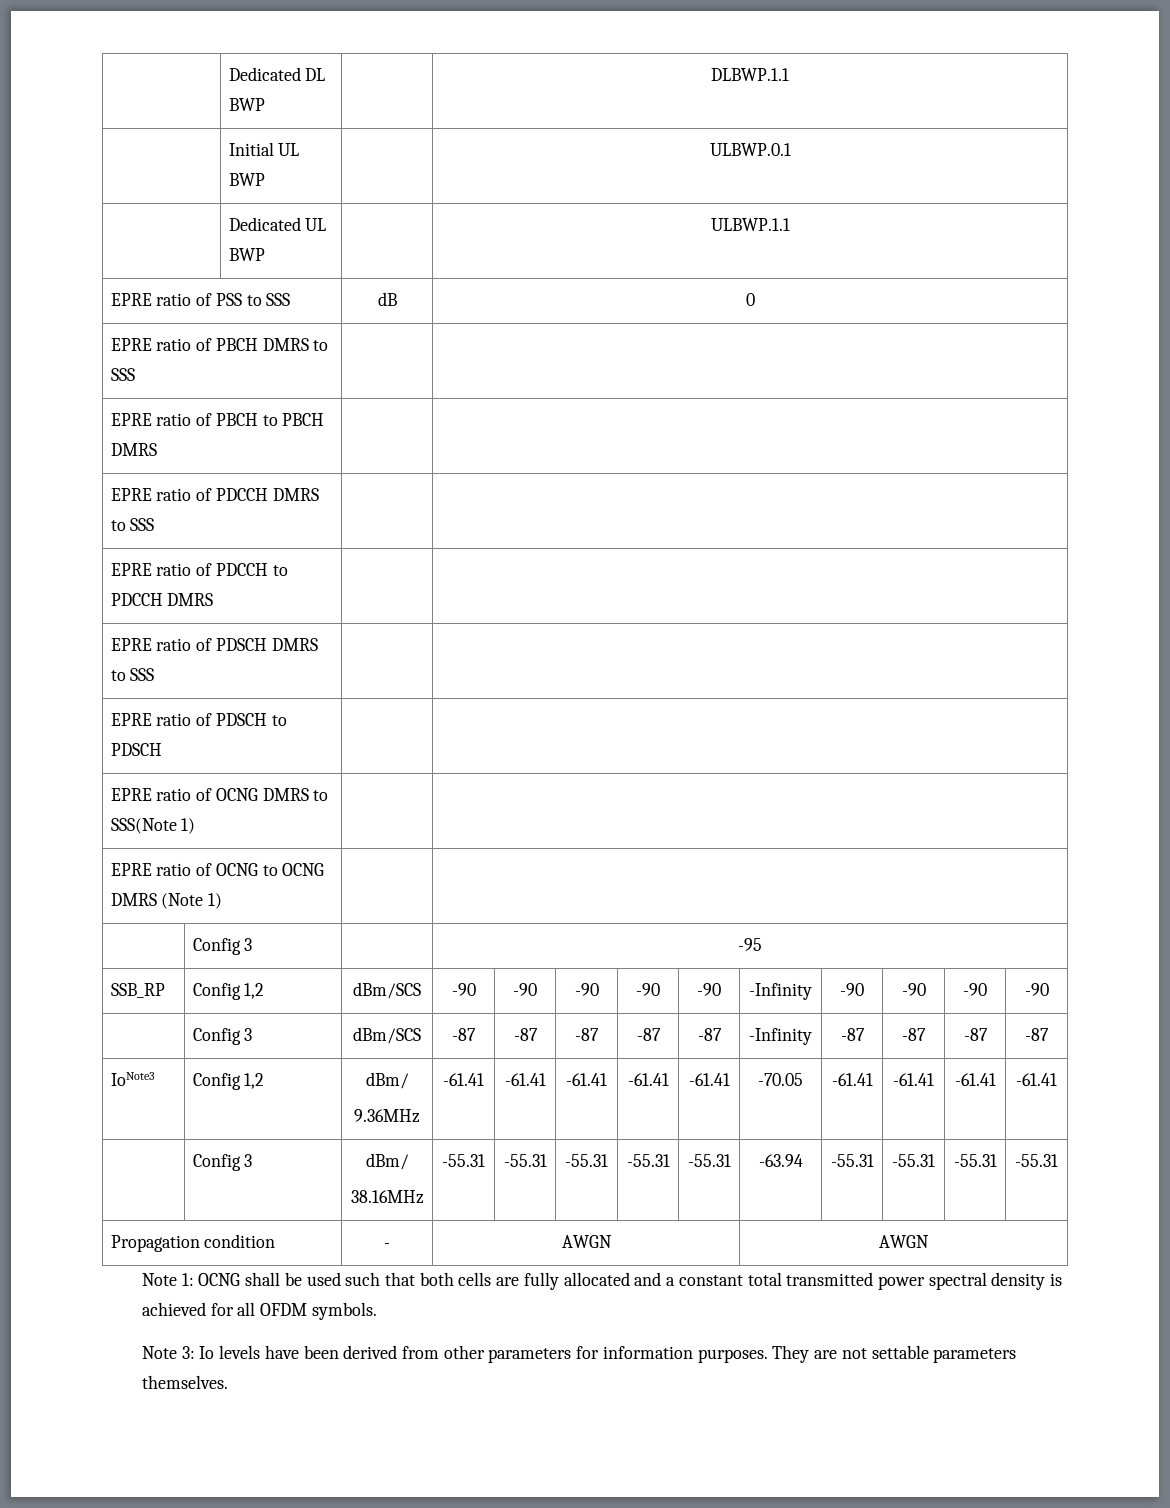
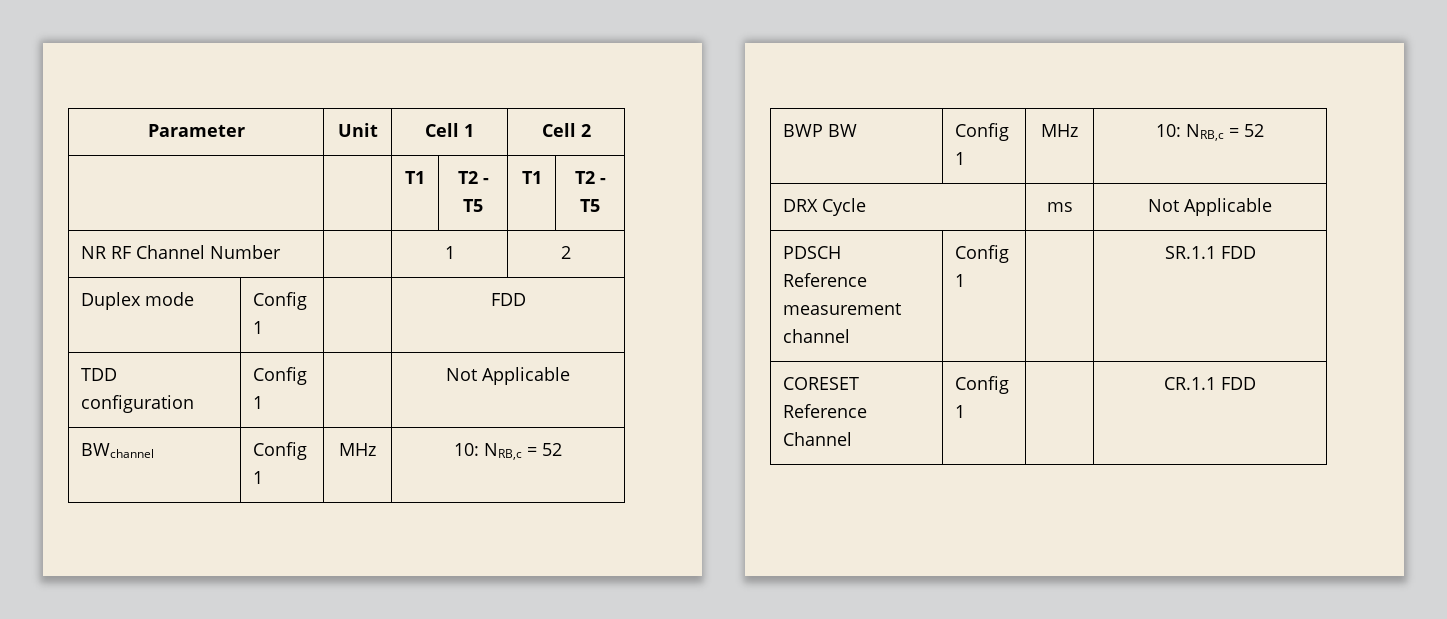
[228,67,326,81] [228,98,265,111] [711,68,789,81] [228,142,300,156] [228,173,265,186] [709,143,791,156] [228,217,327,231] [228,248,265,261] [710,218,790,231] [110,293,291,306] [377,292,397,306] [745,293,755,306] [110,338,329,351] [110,368,135,381] [110,413,325,426] [110,443,157,456] [110,488,319,501] [110,518,155,531] [110,563,288,576] [110,593,214,606] [110,638,318,651] [110,668,155,681] [110,713,287,726] [110,743,162,756] [110,788,329,801] [110,818,196,834] [110,863,325,876] [110,893,223,909] [192,938,253,955] [738,938,762,951] [110,983,165,998] [192,983,265,1000] [353,982,421,999] [451,983,476,996] [513,983,537,996] [574,983,599,996] [636,983,660,996] [697,983,721,996] [749,983,812,1000] [840,983,864,996] [901,983,926,996] [963,983,987,996] [1024,983,1049,996] [192,1028,253,1045] [353,1027,421,1044] [452,1028,476,1041] [513,1028,538,1041] [575,1028,599,1041] [636,1028,661,1041] [697,1028,722,1041] [749,1028,812,1045] [840,1028,865,1041] [902,1028,926,1041] [963,1028,988,1041] [1025,1028,1049,1041] [110,1072,155,1086] [192,1073,265,1090] [365,1072,409,1089] [354,1109,420,1123] [443,1073,484,1086] [504,1073,546,1086] [566,1073,607,1086] [627,1073,669,1086] [688,1073,730,1086] [758,1073,803,1086] [831,1073,873,1086] [893,1073,934,1086] [954,1073,996,1086] [1016,1073,1057,1086] [192,1154,253,1171] [365,1153,409,1170] [350,1190,424,1204] [442,1154,485,1167] [503,1154,547,1167] [565,1154,608,1167] [626,1154,670,1167] [687,1154,731,1167] [758,1154,803,1167] [830,1154,874,1167] [892,1154,935,1167] [953,1154,997,1167] [1015,1154,1058,1167] [110,1234,276,1252] [384,1243,390,1248] [561,1235,612,1248] [879,1235,929,1248] [141,1272,1063,1290] [141,1302,377,1320] [141,1345,1017,1363] [141,1375,228,1389] | Dedicated DL BWP | | DLBWP.1.1 // | Initial UL BWP | | ULBWP.0.1 // | Dedicated UL BWP | | ULBWP.1.1 // EPRE ratio of PSS to SSS | dB | 0 // EPRE ratio of PBCH DMRS to SSS | | // EPRE ratio of PBCH to PBCH DMRS | | // EPRE ratio of PDCCH DMRS to SSS | | // EPRE ratio of PDCCH to PDCCH DMRS | | // EPRE ratio of PDSCH DMRS to SSS | | // EPRE ratio of PDSCH to PDSCH | | // EPRE ratio of OCNG DMRS to SSS(Note 1) | | // EPRE ratio of OCNG to OCNG DMRS (Note 1) | | // | Config 3 | | -95 // SSB_RP | Config 1,2 | dBm/SCS | -90 | -90 | -90 | -90 | -90 | -Infinity | -90 | -90 | -90 | -90 // | Config 3 | dBm/SCS | -87 | -87 | -87 | -87 | -87 | -Infinity | -87 | -87 | -87 | -87 // IoNote3 | Config 1,2 | dBm/ // 9.36MHz | -61.41 | -61.41 | -61.41 | -61.41 | -61.41 | -70.05 | -61.41 | -61.41 | -61.41 | -61.41 // | Config 3 | dBm/ // 38.16MHz | -55.31 | -55.31 | -55.31 | -55.31 | -55.31 | -63.94 | -55.31 | -55.31 | -55.31 | -55.31 // Propagation condition | - | AWGN | AWGN // Note 1: OCNG shall be used such that both cells are fully allocated and a constant total transmitted power spectral density is achieved for all OFDM symbols. // Note 3: Io levels have been derived from other parameters for information purposes. They are not settable parameters themselves. -> [147,124,245,137] [337,123,378,137] [425,123,474,137] [541,123,591,137] [405,171,425,184] [457,171,489,184] [463,199,483,212] [521,171,542,184] [574,171,606,184] [580,199,600,212] [81,245,282,259] [444,246,455,259] [561,246,571,259] [81,292,195,310] [253,292,308,310] [253,321,264,334] [490,293,526,306] [81,368,118,381] [81,395,195,413] [253,367,308,385] [253,396,264,409] [446,367,570,385] [81,443,155,458] [253,442,308,460] [253,471,264,484] [339,443,376,456] [454,443,562,460] [783,124,858,137] [955,123,1010,141] [955,152,966,165] [1041,124,1078,137] [1156,124,1264,141] [783,198,867,216] [1046,202,1073,212] [1148,198,1272,216] [783,246,842,259] [783,273,868,287] [783,303,902,315] [783,329,851,343] [955,245,1010,263] [955,274,966,287] [1164,246,1256,259] [783,377,860,390] [783,404,868,418] [783,432,853,446] [955,376,1010,394] [955,405,966,418] [1164,377,1256,390] Parameter | Unit | Cell 1 | Cell 2 // | | T1 | T2 - T5 | T1 | T2 - T5 // NR RF Channel Number | | 1 | 2 // Duplex mode | Config 1 | | FDD // TDD configuration | Config 1 | | Not Applicable // BWchannel | Config 1 | MHz | 10: NRB,c = 52 // BWP BW | Config 1 | MHz | 10: NRB,c = 52 // DRX Cycle | ms | Not Applicable // PDSCH Reference measurement channel | Config 1 | | SR.1.1 FDD // CORESET Reference Channel | Config 1 | | CR.1.1 FDD

